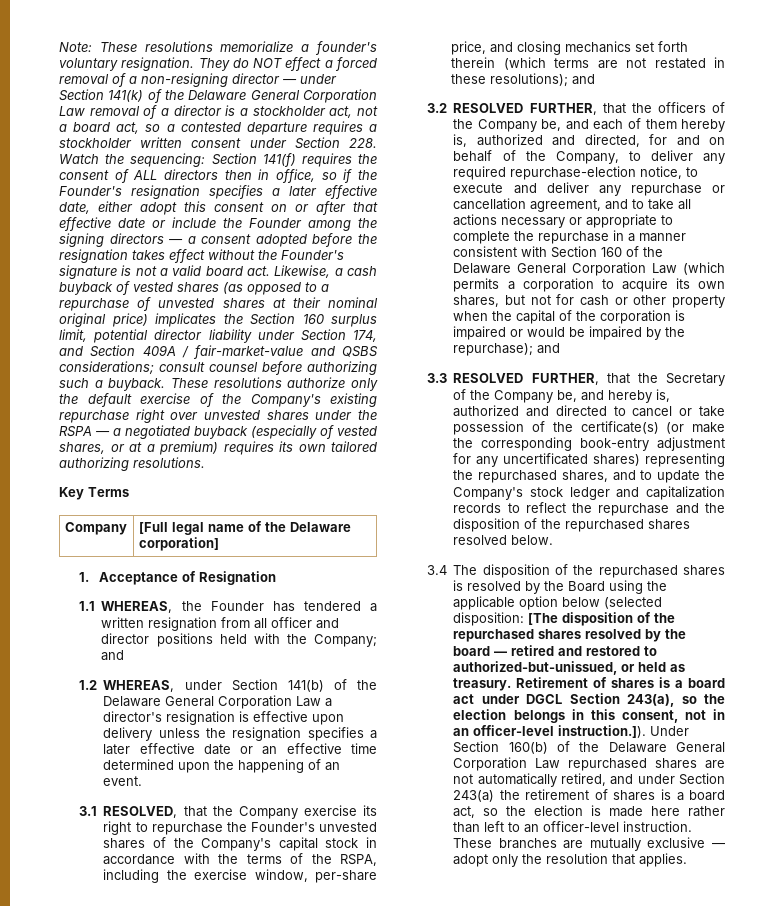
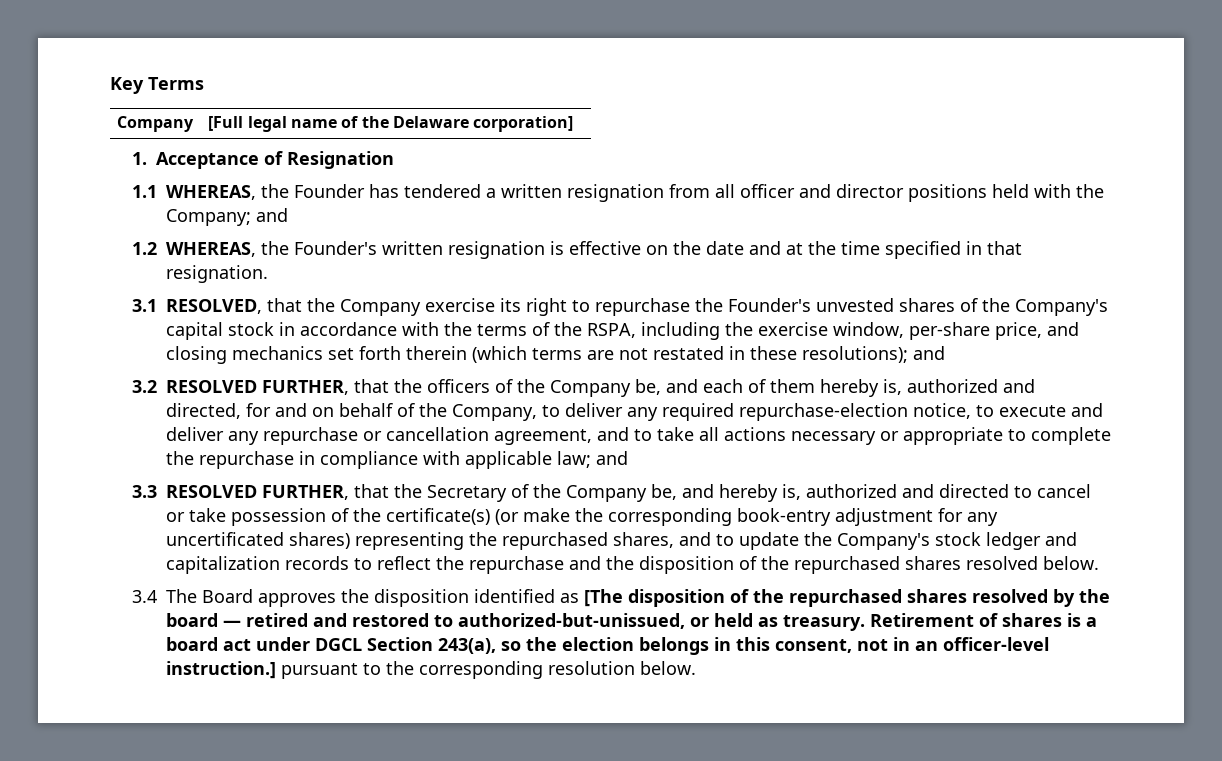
[59,41,377,55] [59,57,377,71] [59,73,337,87] [59,89,377,103] [59,105,378,119] [59,121,377,135] [59,137,377,149] [59,153,377,167] [59,169,377,183] [59,185,377,199] [59,201,378,215] [59,217,377,231] [59,233,377,247] [59,249,344,263] [59,265,377,279] [59,281,329,295] [59,297,378,311] [59,313,377,327] [59,329,377,343] [59,345,378,359] [59,361,377,375] [59,377,378,391] [59,393,377,407] [59,409,377,423] [59,425,377,439] [59,441,377,455] [59,457,205,471] Note: These resolutions memorialize a founder's voluntary resignation. They do NOT effect a forced removal of a non-resigning director — under Section 141(k) of the Delaware General Corporation Law removal of a director is a stockholder act, not a board act, so a contested departure requires a stockholder written consent under Section 228. Watch the sequencing: Section 141(f) requires the consent of ALL directors then in office, so if the Founder's resignation specifies a later effective date, either adopt this consent on or after that effective date or include the Founder among the signing directors — a consent adopted before the resignation takes effect without the Founder's signature is not a valid board act. Likewise, a cash buyback of vested shares (as opposed to a repurchase of unvested shares at their nominal original price) implicates the Section 160 surplus limit, potential director liability under Section 174, and Section 409A / fair-market-value and QSBS considerations; consult counsel before authorizing such a buyback. These resolutions authorize only the default exercise of the Company's existing repurchase right over unvested shares under the RSPA — a negotiated buyback (especially of vested shares, or at a premium) requires its own tailored authorizing resolutions. // -> (110, 85) none
[184,679,378,692] [103,695,333,709] [103,711,345,725] [103,727,378,741] [103,743,377,755] [103,759,341,773] [103,776,143,786] under Section 141(b) of the Delaware General Corporation Law a director's resignation is effective upon delivery unless the resignation specifies a later effective date or an effective time determined upon the happening of an event. -> [261,241,1023,259] [166,265,269,283] the Founder's written resignation is effective on the date and at the time specified in that resignation.
[628,233,687,242] [453,246,664,258] [453,262,725,276] [453,278,725,292] [453,294,725,308] [453,310,686,324] [453,326,686,340] [453,343,534,356] a manner consistent with Section 160 of the Delaware General Corporation Law (which permits a corporation to acquire its own shares, but not for cash or other property when the capital of the corporation is impaired or would be impaired by the repurchase); -> [320,451,592,469] compliance with applicable law;
[482,564,725,578] [453,580,668,594] [453,596,663,610] [453,612,525,626] disposition of the repurchased shares is resolved by the Board using the applicable option below (selected disposition: -> [202,589,580,607] Board approves the disposition identified as
[558,725,690,738] [453,741,725,754] [453,757,725,771] [453,773,725,787] [453,789,725,802] [453,805,725,818] [453,821,693,833] [453,837,725,851] [453,853,688,867] instruction.]). Under Section 160(b) of the Delaware General Corporation Law repurchased shares are not automatically retired, and under Section 243(a) the retirement of shares is a board act, so the election is made here rather than left to an officer-level instruction. These branches are mutually exclusive — adopt only the resolution that applies. -> [166,661,697,679] instruction.] pursuant to the corresponding resolution below.

